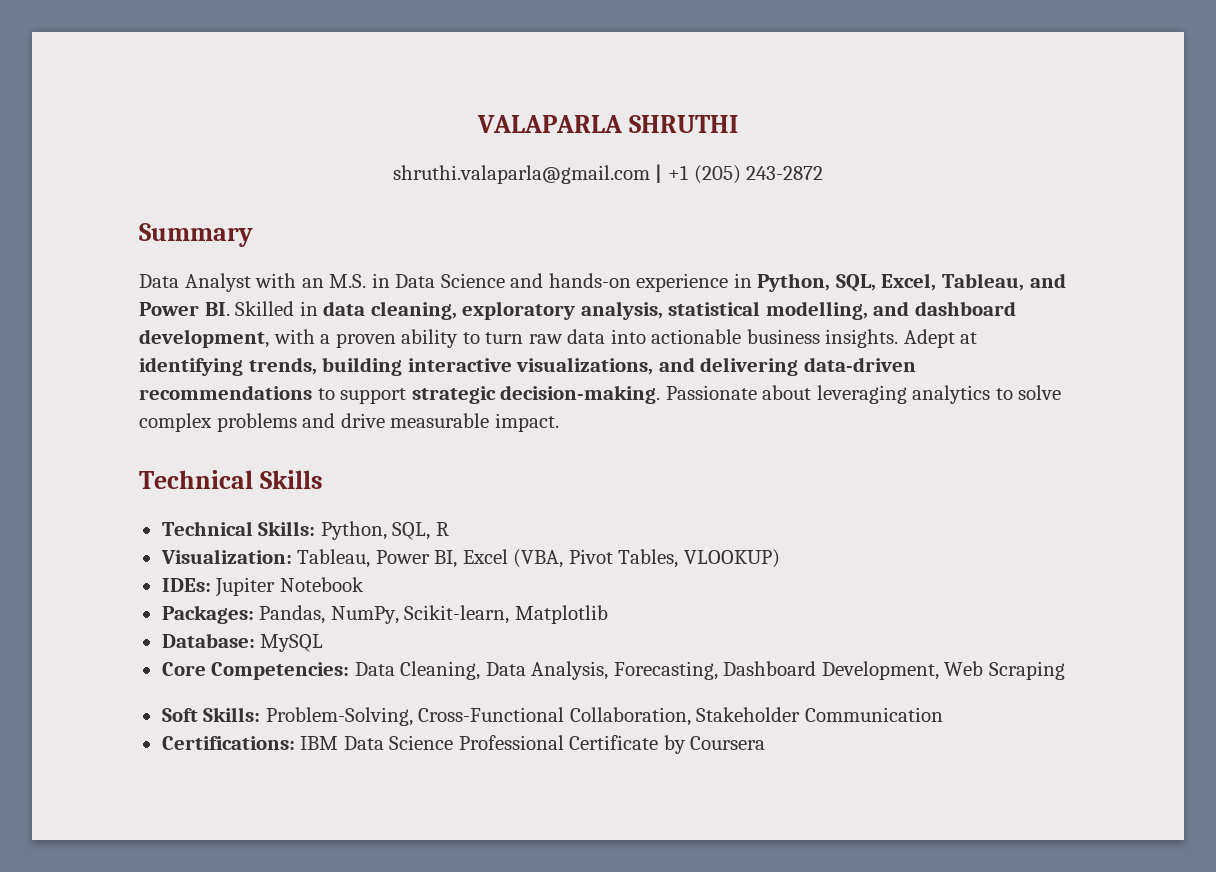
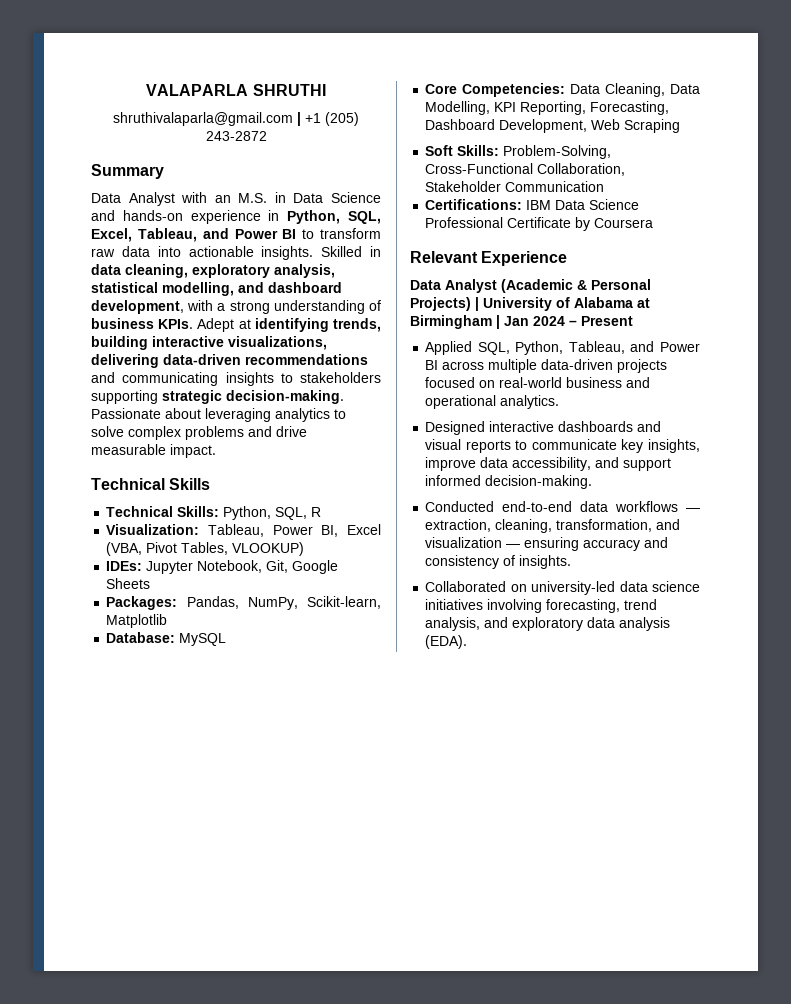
[392,165,650,184] shruthi.valaparla@gmail.com -> [113,112,293,126] shruthivalaparla@gmail.com
[204,302,230,316] BI. -> [282,228,382,239] [91,246,314,260] BI to transform raw data into actionable insights.
[335,329,899,348] proven ability to turn raw data into actionable business insights. -> [229,300,381,314] [91,318,194,329] strong understanding of business KPIs.
[658,357,695,372] and -> (327, 343) none
[317,388,407,404] to support -> [91,372,381,386] [91,390,158,404] and communicating insights to stakeholders supporting
[215,577,364,597] Jupiter Notebook -> [146,560,339,574] [106,578,151,589] Jupyter Notebook, Git, Google Sheets
[531,661,609,680] Analysis, -> [425,101,587,115] Modelling, KPI Reporting,
(766, 743) none -> [410,251,568,266] [410,279,651,293] [410,297,650,311] [410,315,633,329] [425,341,700,355] [425,359,668,373] [425,377,651,388] [425,395,560,409] [425,421,662,435] [425,439,700,453] [425,457,672,471] [425,475,593,489] [425,501,700,512] [425,519,681,533] [425,537,669,551] [425,555,572,569] [425,581,700,595] [425,599,658,613] [425,617,671,631] [425,635,468,649] // Relevant Experience // Data Analyst (Academic & Personal Projects) | University of Alabama at Birmingham | Jan 2024 – Present // Applied SQL, Python, Tableau, and Power BI across multiple data-driven projects focused on real-world business and operational analytics. // Designed interactive dashboards and visual reports to communicate key insights, improve data accessibility, and support informed decision-making. // Conducted end-to-end data workflows — extraction, cleaning, transformation, and visualization — ensuring accuracy and consistency of insights. // Collaborated on university-led data science initiatives involving forecasting, trend analysis, and exploratory data analysis (EDA).

